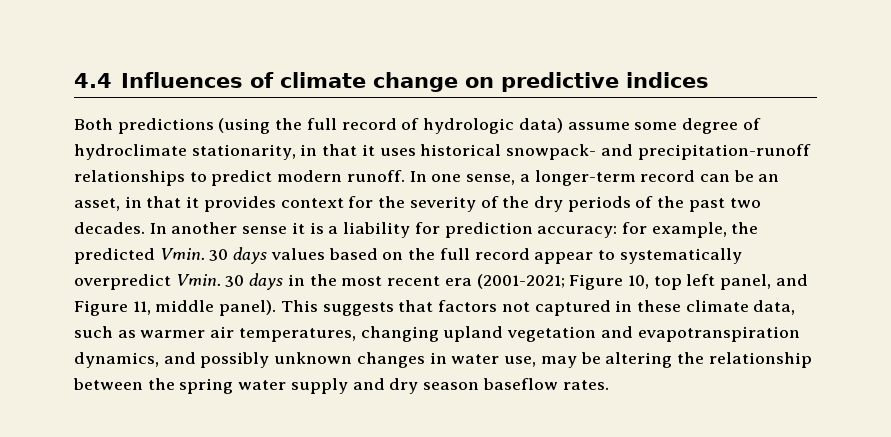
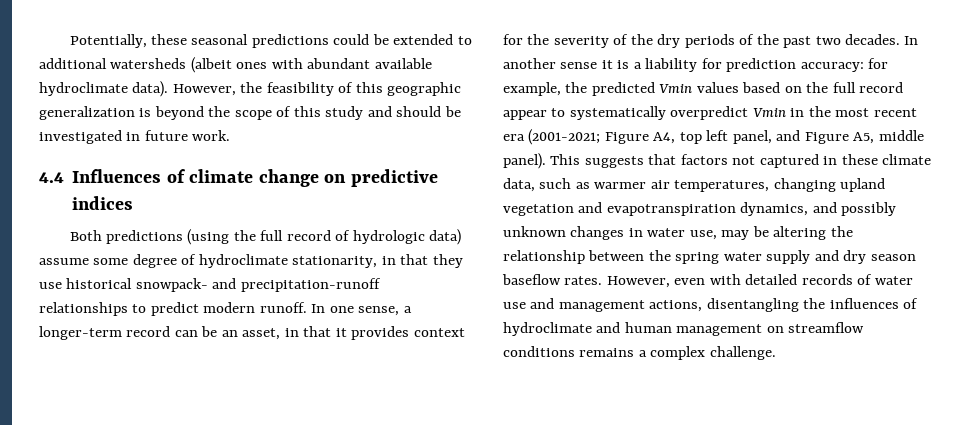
(74, 80) none -> [69,34,472,48] [39,57,432,73] [39,81,462,97] [39,106,461,120] [39,130,231,144] Potentially, these seasonal predictions could be extended to additional watersheds (albeit ones with abundant available hydroclimate data). However, the feasibility of this geographic generalization is beyond the scope of this study and should be investigated in future work. //
[361,144,416,156] it uses -> [432,254,463,268] [39,282,62,289] they use
[159,247,268,264] Vmin. 30 days -> [659,84,693,93] Vmin
[175,273,284,290] Vmin. 30 days -> [752,108,786,117] Vmin
[627,275,649,289] 10, -> [653,132,676,144] A4,
[132,301,151,315] 11, -> [853,132,875,144] A5,
(609, 385) none -> [606,274,913,288] [503,298,919,312] [503,322,865,336] [503,346,776,360] However, even with detailed records of water use and management actions, disentangling the influences of hydroclimate and human management on streamflow conditions remains a complex challenge.

